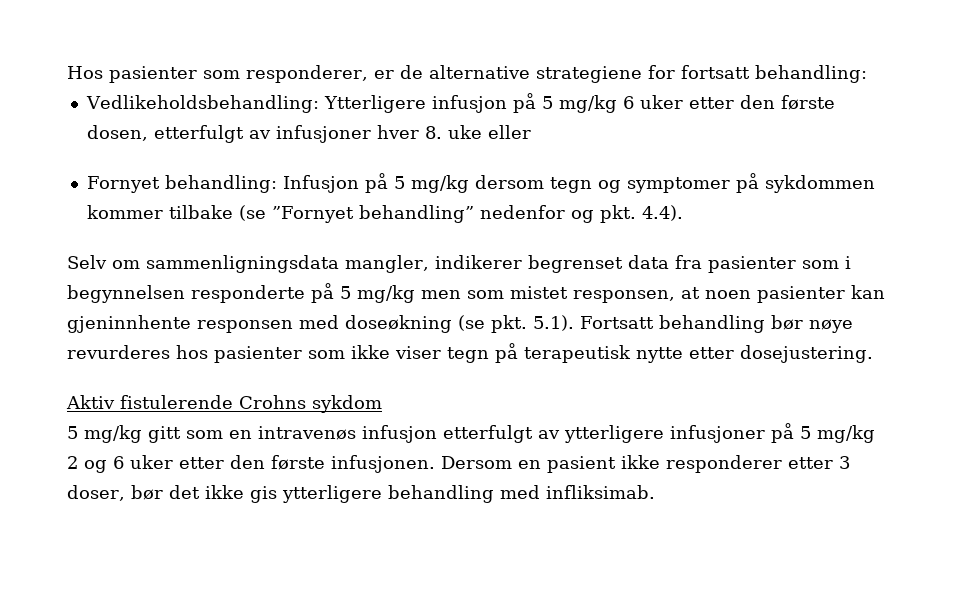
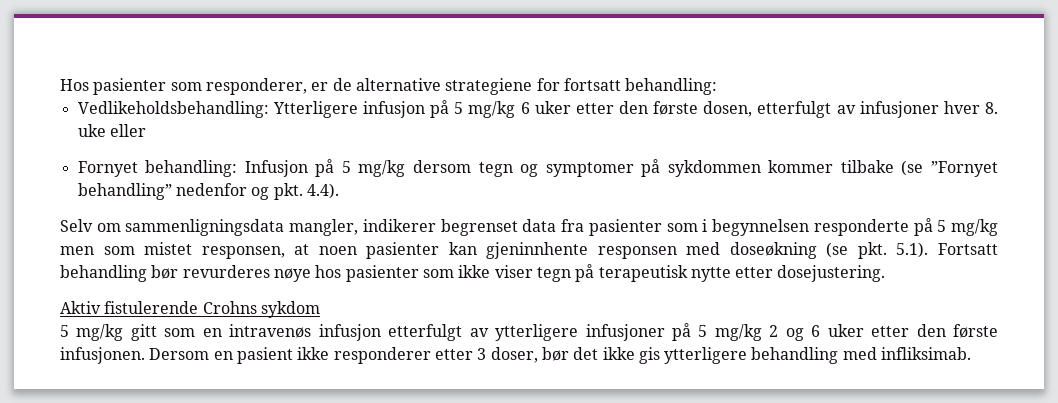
[808,319,853,333] [67,345,170,359] nøye revurderes -> [182,265,311,282] revurderes nøye

